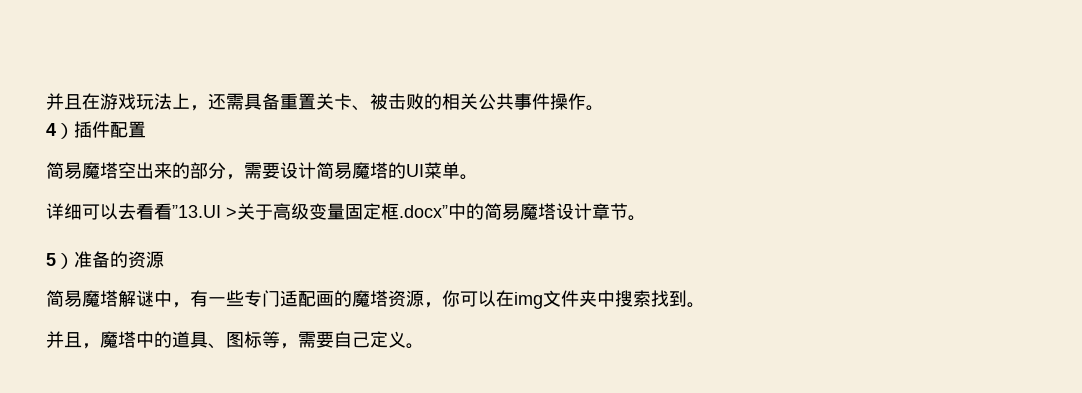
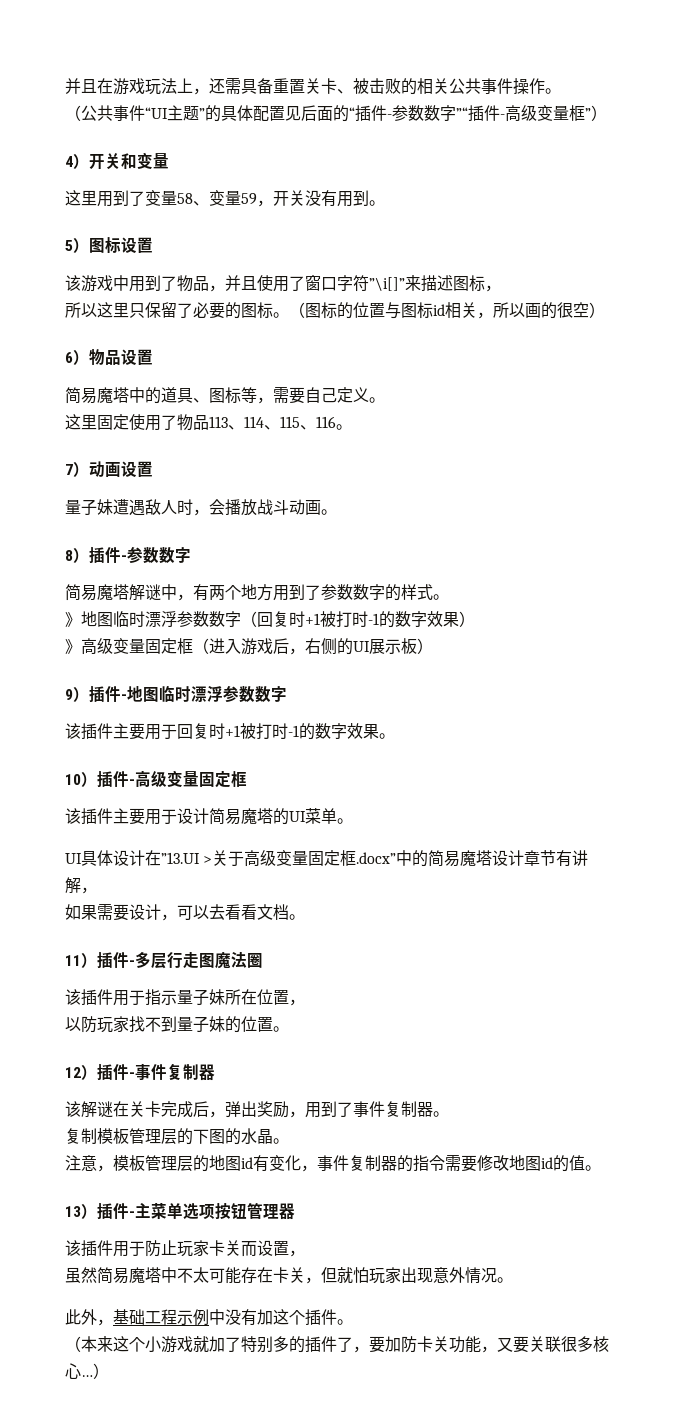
[46,121,146,139] [46,162,280,180] 4）插件配置 // 简易魔塔空出来的部分，需要 -> [65,105,607,122] [65,152,169,170] [65,190,385,207] [65,237,153,253] [65,275,501,292] [65,302,605,319] [65,349,153,365] [65,387,385,404] [65,414,352,431] [65,461,153,477] [65,499,337,516] [65,546,191,564] [65,584,449,601] [65,611,475,628] [65,638,433,655] [65,685,287,703] [65,723,395,740] [65,770,247,788] [65,808,177,825] （公共事件“UI主题”的具体配置见后面的“插件-参数数字”“插件-高级变量框”） // 4）开关和变量 // 这里用到了变量58、变量59，开关没有用到。 // 5）图标设置 // 该游戏中用到了物品，并且使用了窗口字符”\i[]”来描述图标， // 所以这里只保留了必要的图标。（图标的位置与图标id相关，所以画的很空） // 6）物品设置 // 简易魔塔中的道具、图标等，需要自己定义。 // 这里固定使用了物品113、114、115、116。 // 7）动画设置 // 量子妹遭遇敌人时，会播放战斗动画。 // 8）插件-参数数字 // 简易魔塔解谜中，有两个地方用到了参数数字的样式。 // 》地图临时漂浮参数数字（回复时+1被打时-1的数字效果） // 》高级变量固定框（进入游戏后，右侧的UI展示板） // 9）插件-地图临时漂浮参数数字 // 该插件主要用于回复时+1被打时-1的数字效果。 // 10）插件-高级变量固定框 // 该插件主要用于
[46,203,172,220] 详细可以去看看 -> [65,850,161,866] UI具体设计在
[628,215,646,221] [46,251,164,269] [46,290,705,309] [46,331,424,349] 。 // 5）准备的资源 // 简易魔塔解谜中，有一些专门适配画的魔塔资源，你可以在img文件夹中搜索找到。 // 并且，魔塔中的道具、图标等，需要自己定义。 -> [556,850,589,867] [65,877,97,894] [65,904,305,921] [65,951,263,969] [65,989,305,1006] [65,1016,289,1033] [65,1063,215,1081] [65,1101,449,1118] [65,1128,289,1145] [65,1155,601,1172] [65,1202,295,1220] [65,1240,305,1257] [65,1267,513,1284] [65,1309,353,1326] [65,1336,609,1353] [65,1363,109,1379] 有讲解， // 如果需要设计，可以去看看文档。 // 11）插件-多层行走图魔法圈 // 该插件用于指示量子妹所在位置， // 以防玩家找不到量子妹的位置。 // 12）插件-事件复制器 // 该解谜在关卡完成后，弹出奖励，用到了事件复制器。 // 复制模板管理层的下图的水晶。 // 注意，模板管理层的地图id有变化，事件复制器的指令需要修改地图id的值。 // 13）插件-主菜单选项按钮管理器 // 该插件用于防止玩家卡关而设置， // 虽然简易魔塔中不太可能存在卡关，但就怕玩家出现意外情况。 // 此外，基础工程示例中没有加这个插件。 // （本来这个小游戏就加了特别多的插件了，要加防卡关功能，又要关联很多核心…）

